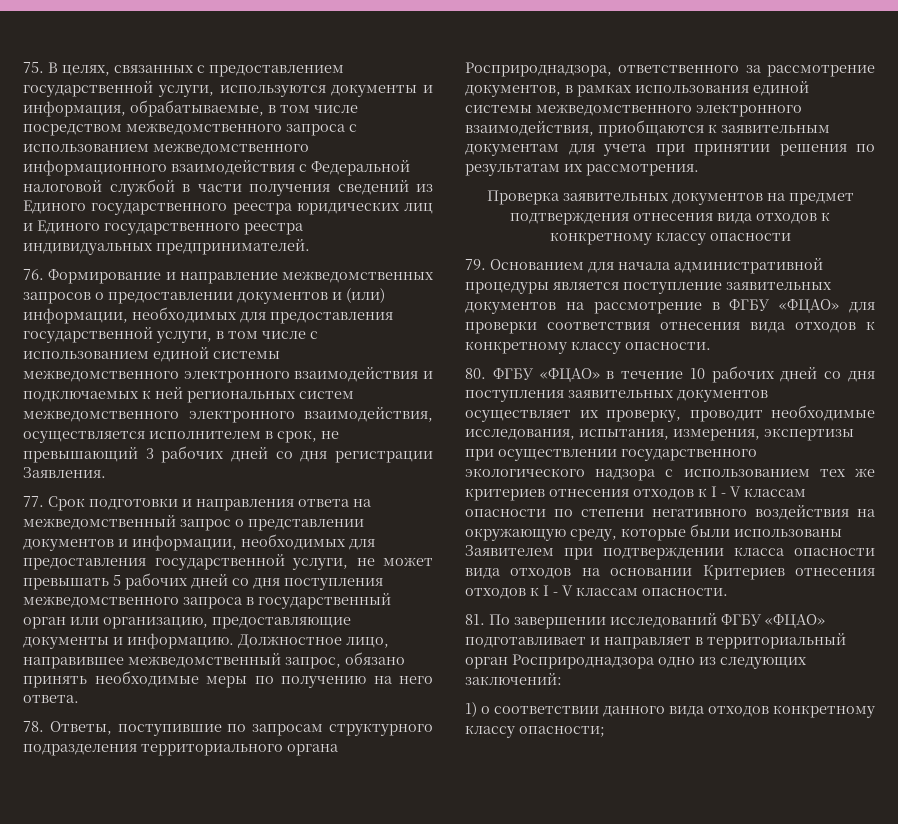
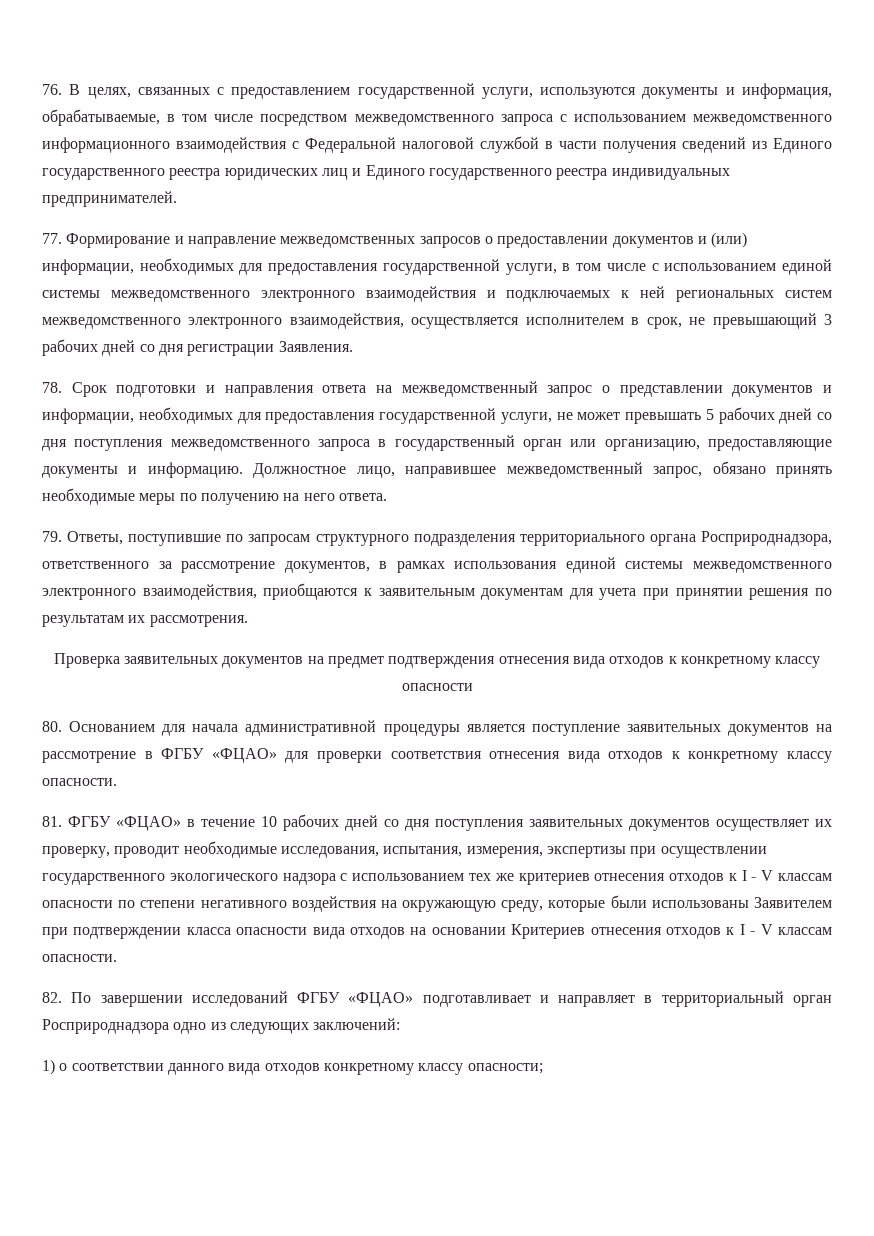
[23,62,44,73] 75. -> [42,84,62,95] 76.
[23,269,44,280] 76. -> [42,233,62,244] 77.
[23,496,44,507] 77. -> [42,382,62,393] 78.
[23,721,44,732] 78. -> [42,531,62,542] 79.
[465,259,486,270] 79. -> [42,721,62,732] 80.
[465,368,486,379] 80. -> [42,816,62,827] 81.
[465,614,485,625] 81. -> [42,992,62,1003] 82.

